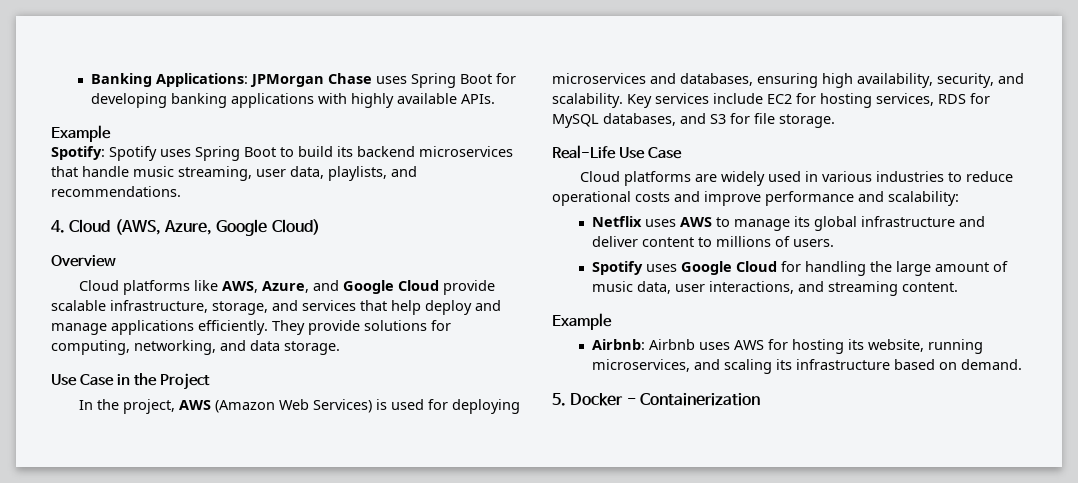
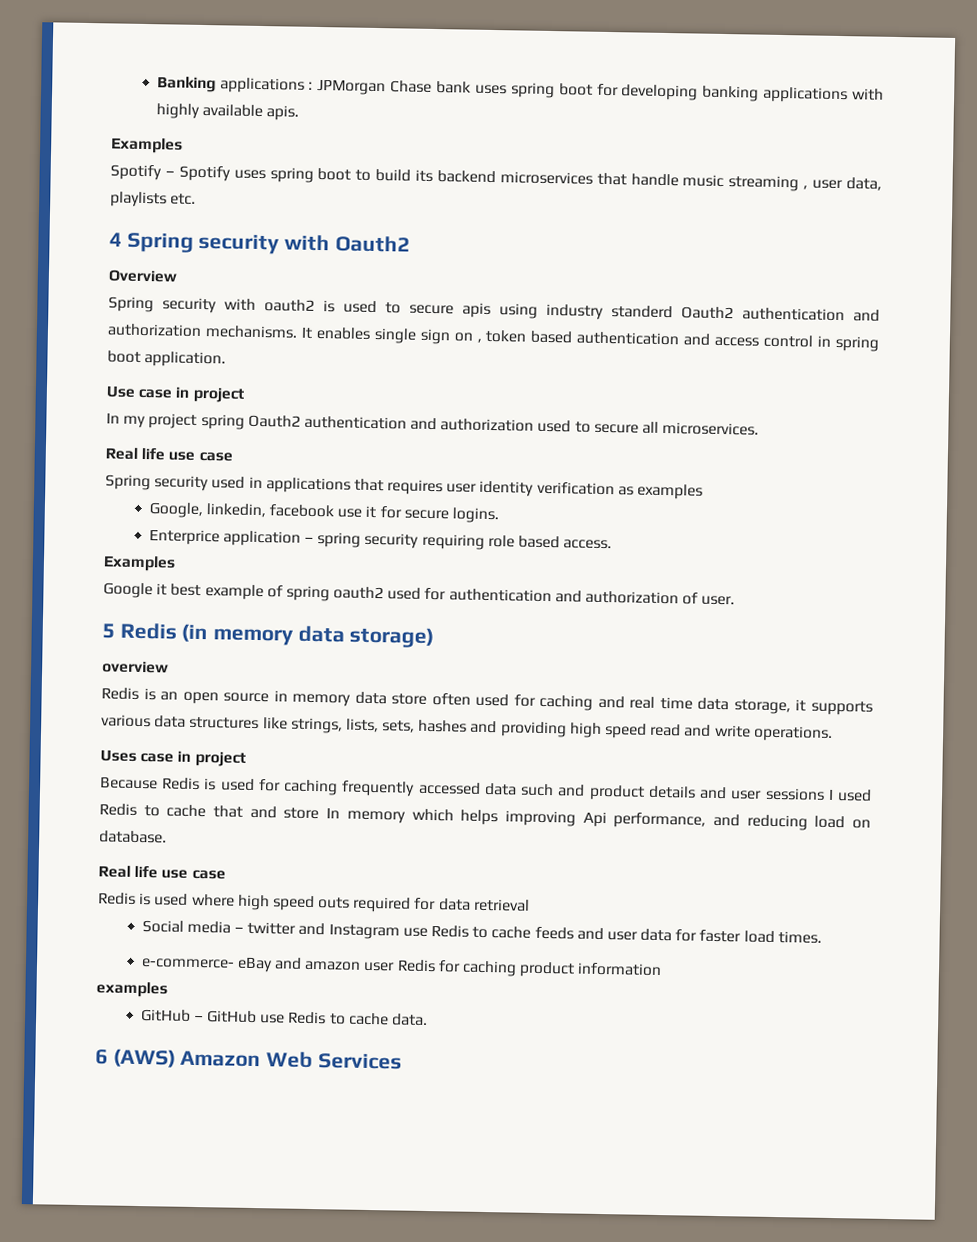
[155,73,492,88] Applications: JPMorgan Chase uses Spring Boot -> [219,77,593,99] applications : JPMorgan Chase bank uses spring boot
[460,94,495,104] [51,125,111,142] [51,146,276,161] APIs. // Example // Spotify: Spotify uses Spring Boot -> [266,105,300,121] [111,137,183,154] [110,164,352,183] apis. // Examples // Spotify – Spotify uses spring boot
[178,166,417,181] [51,186,181,197] [51,219,320,236] [51,255,116,267] [79,280,496,295] [51,300,501,315] [51,320,451,335] [51,340,340,355] [51,373,210,390] [79,399,521,414] [552,73,1024,88] [552,93,990,108] [552,113,835,128] [552,145,682,159] [580,171,1014,186] [552,191,959,206] [591,216,985,231] [591,236,834,247] [591,261,1008,276] [591,281,958,296] [552,313,612,330] [591,339,983,354] [591,359,1022,374] [552,393,760,406] streaming, user data, playlists, and recommendations. // 4. Cloud (AWS, Azure, Google Cloud) // Overview // Cloud platforms like AWS, Azure, and Google Cloud provide scalable infrastructure, storage, and services that help deploy and manage applications efficiently. They provide solutions for computing, networking, and data storage. // Use Case in the Project // In the project, AWS (Amazon Web Services) is used for deploying microservices and databases, ensuring high availability, security, and scalability. Key services include EC2 for hosting services, RDS for MySQL databases, and S3 for file storage. // Real-Life Use Case // Cloud platforms are widely used in various industries to reduce operational costs and improve performance and scalability: // Netflix uses AWS to manage its global infrastructure and deliver content to millions of users. // Spotify uses Google Cloud for handling the large amount of music data, user interactions, and streaming content. // Example // Airbnb: Airbnb uses AWS for hosting its website, running microservices, and scaling its infrastructure based on demand. // 5. Docker - Containerization -> [728,175,882,192] [110,191,197,208] [109,232,410,255] [108,269,178,283] [108,296,880,322] [107,323,879,352] [107,350,227,368] [106,385,244,403] [106,412,760,436] [105,447,233,462] [105,474,704,500] [148,502,499,524] [148,529,613,550] [103,555,176,572] [103,582,736,606] [102,622,435,649] [102,660,169,674] [101,687,873,716] [101,714,833,742] [100,749,246,767] [100,776,873,802] [99,803,871,831] [99,830,167,844] [98,865,226,880] [98,892,530,913] [141,920,822,944] [140,956,663,978] [96,981,168,998] [140,1009,428,1026] [95,1048,402,1070] streaming , user data, playlists etc. // 4 Spring security with Oauth2 // Overview // Spring security with oauth2 is used to secure apis using industry standerd Oauth2 authentication and authorization mechanisms. It enables single sign on , token based authentication and access control in spring boot application. // Use case in project // In my project spring Oauth2 authentication and authorization used to secure all microservices. // Real life use case // Spring security used in applications that requires user identity verification as examples // Google, linkedin, facebook use it for secure logins. // Enterprice application – spring security requiring role based access. // Examples // Google it best example of spring oauth2 used for authentication and authorization of user. // 5 Redis (in memory data storage) // overview // Redis is an open source in memory data store often used for caching and real time data storage, it supports various data structures like strings, lists, sets, hashes and providing high speed read and write operations. // Uses case in project // Because Redis is used for caching frequently accessed data such and product details and user sessions I used Redis to cache that and store In memory which helps improving Api performance, and reducing load on database. // Real life use case // Redis is used where high speed outs required for data retrieval // Social media – twitter and Instagram use Redis to cache feeds and user data for faster load times. // e-commerce- eBay and amazon user Redis for caching product information // examples // GitHub – GitHub use Redis to cache data. // 6 (AWS) Amazon Web Services

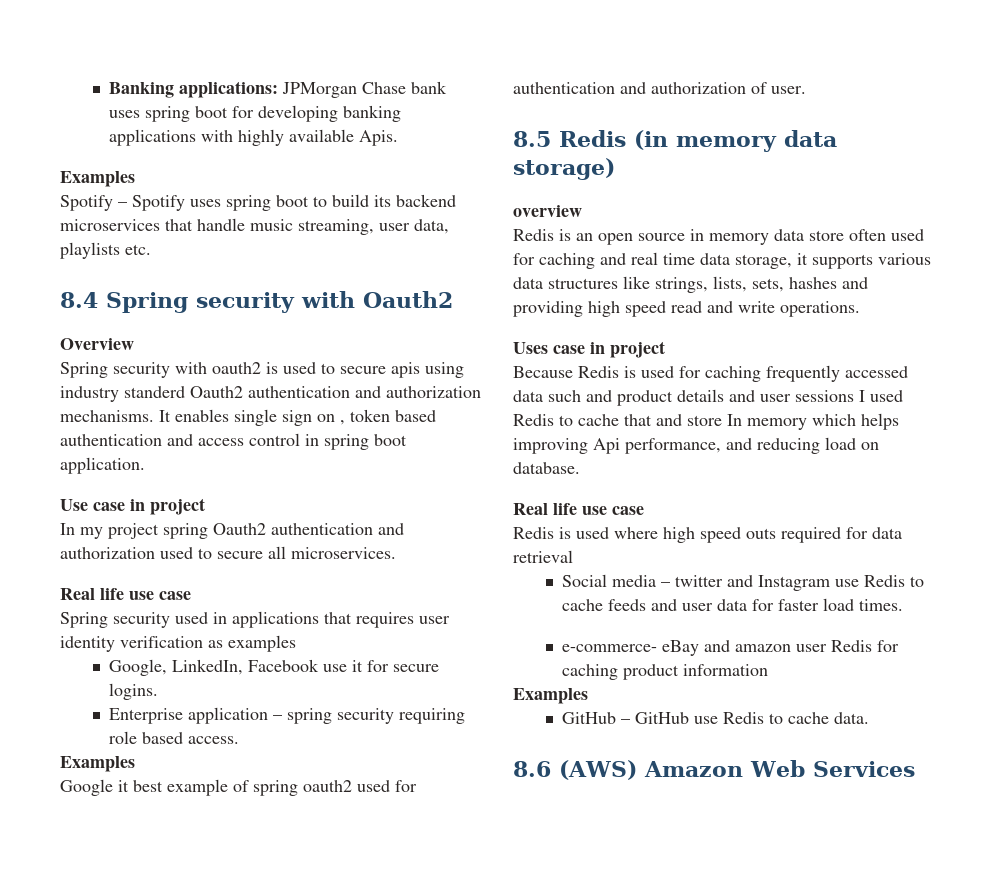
[219,77,314,94] applications : -> [179,81,279,98] applications:
[266,105,300,121] apis. -> [359,130,399,146] Apis.
[728,175,809,192] streaming , -> [298,219,374,235] streaming,
[109,232,122,247] 4 -> [60,292,98,308] 8.4
[205,503,335,518] linkedin, facebook -> [172,659,320,675] LinkedIn, Facebook
[148,529,220,546] Enterprice -> [109,708,184,724] Enterprise
[102,623,115,639] 5 -> [513,131,551,147] 8.5
[96,981,168,998] examples -> [513,688,588,704] Examples
[95,1049,108,1065] 6 -> [513,761,551,777] 8.6

